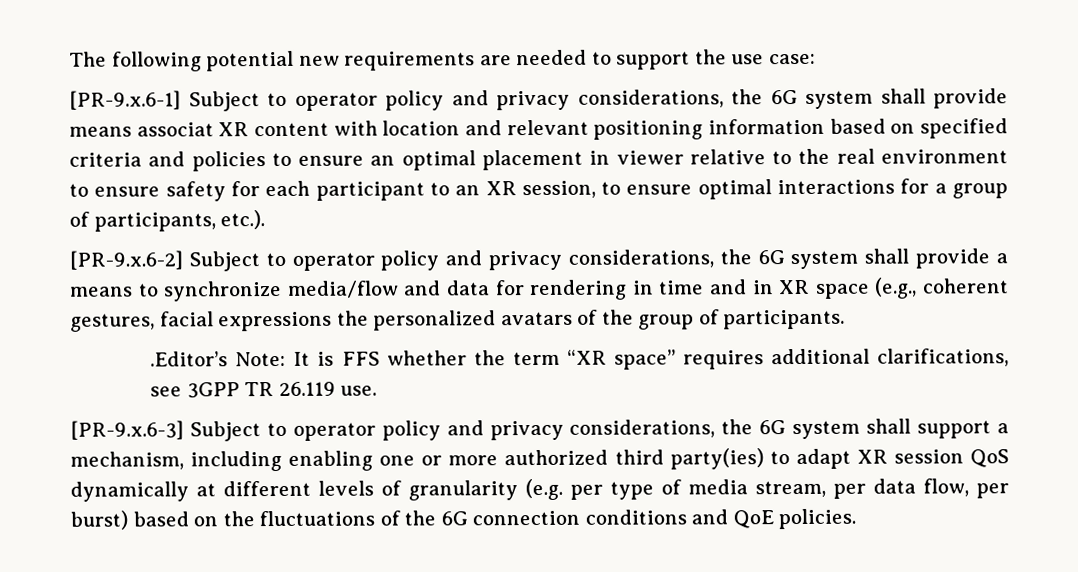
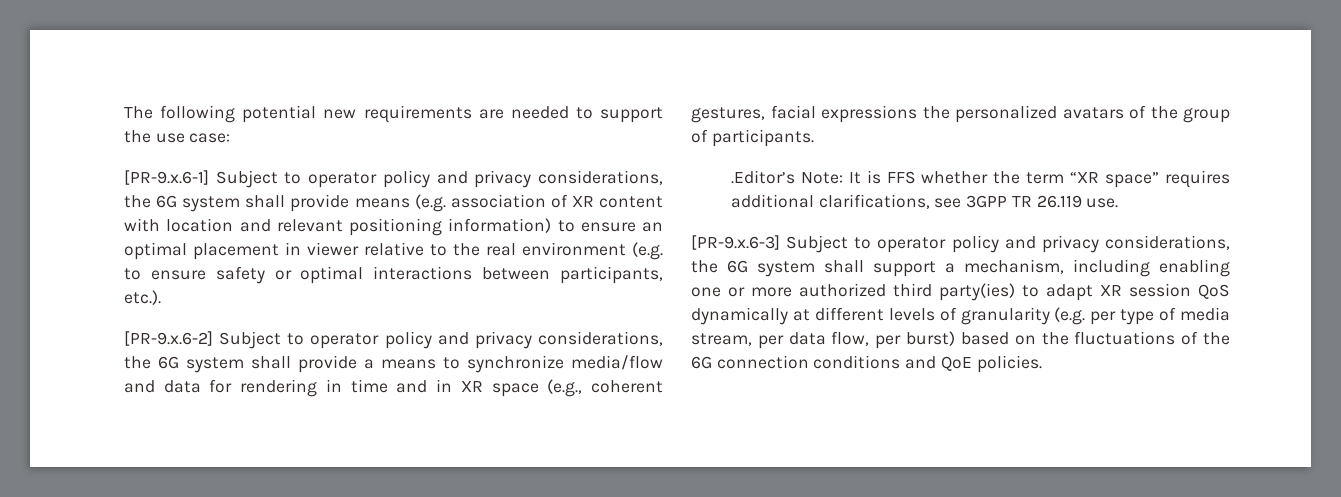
[136,122,214,137] associat -> [414,194,568,212] (e.g. association of
[708,118,1008,139] [69,151,266,172] information based on specified criteria and policies -> [448,218,552,233] information)
(1009, 156) none -> [632,242,663,260] (e.g.
[230,178,1008,201] [69,211,90,227] for each participant to an XR session, to ensure optimal interactions for a group of -> [274,266,551,284] or optimal interactions between

